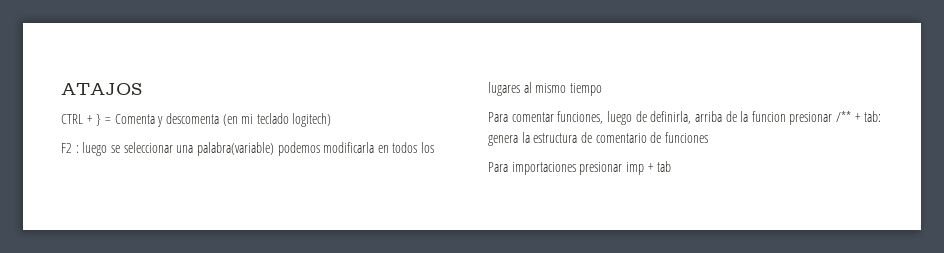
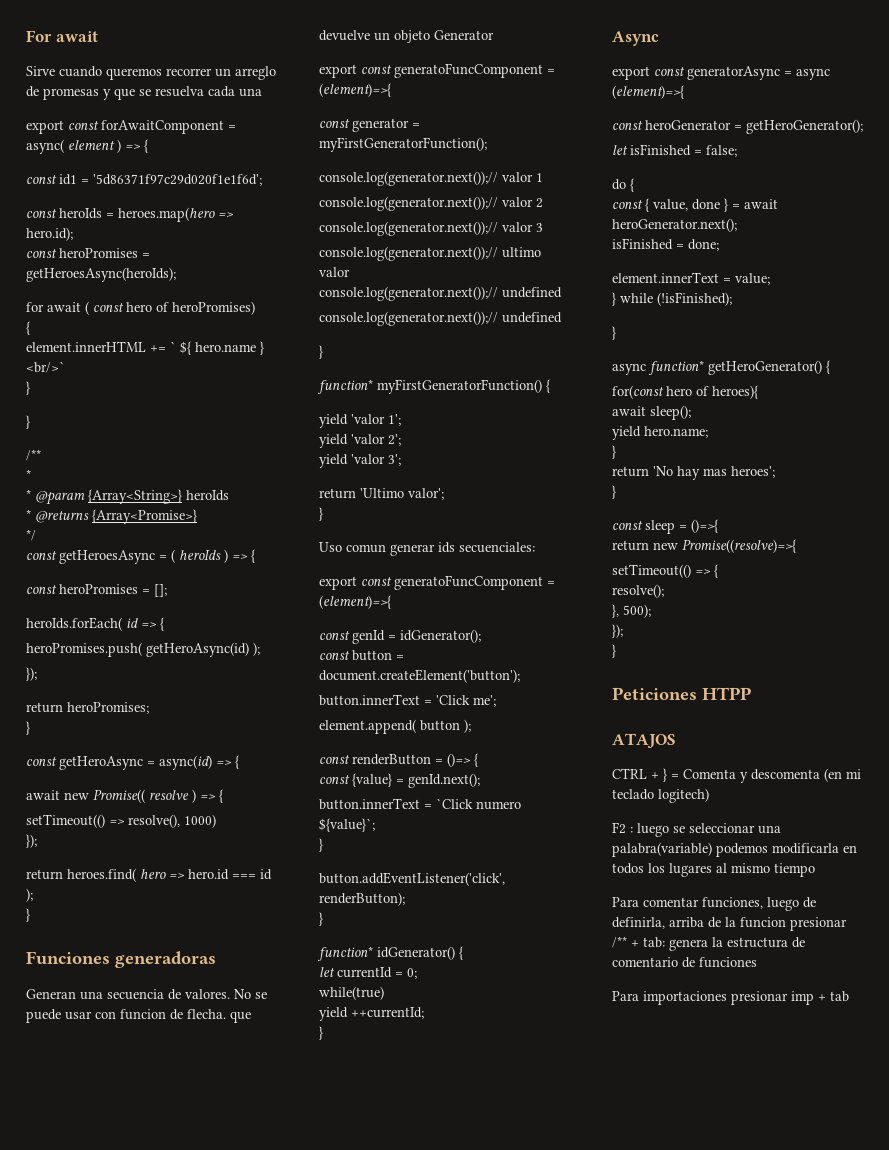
(61, 89) none -> [26,30,98,42] [26,66,276,80] [26,86,262,100] [26,120,236,134] [26,139,148,154] [26,174,262,186] [26,207,234,222] [26,227,73,241] [26,248,150,258] [26,267,176,282] [26,301,255,315] [26,321,30,335] [26,341,264,355] [26,361,65,373] [26,381,30,395] [26,415,30,429] [26,449,41,461] [26,469,31,480] [26,489,229,505] [26,509,197,524] [26,529,36,541] [26,549,255,564] [26,584,167,597] [26,617,164,631] [26,642,260,657] [26,667,37,681] [26,702,149,714] [26,721,30,735] [26,755,239,770] [26,789,223,803] [26,814,216,828] [26,834,37,848] [26,868,272,882] [26,888,33,902] [26,908,30,922] [26,951,216,968] [26,989,267,1000] [26,1009,251,1023] [319,30,494,43] [319,63,555,78] [319,83,391,97] [319,118,420,132] [319,137,487,152] [319,171,543,186] [319,196,543,211] [319,221,543,236] [319,246,541,261] [319,267,350,277] [319,286,562,301] [319,311,562,326] [319,345,323,359] [317,379,550,394] [319,414,401,428] [319,434,401,448] [319,454,401,468] [319,488,444,500] [319,507,323,521] [319,542,535,556] [319,575,555,590] [319,595,391,609] [319,629,481,644] [319,650,404,661] [319,669,520,683] [319,694,496,707] [319,719,471,734] [319,753,478,767] [319,773,480,788] [319,798,521,810] [319,818,375,832] [319,838,323,852] [319,872,505,886] [319,892,405,906] [319,912,323,926] [317,946,463,961] [319,967,417,979] [319,986,384,1000] [319,1007,424,1021] [319,1026,323,1040] [612,31,659,46] [612,66,830,80] [612,85,684,99] [612,119,863,134] [612,144,737,157] [612,178,634,192] [612,198,778,212] [612,218,737,232] [612,238,719,251] [612,272,770,285] [612,292,732,306] [612,326,616,340] [612,360,830,375] [612,385,758,399] [612,405,691,420] [612,426,708,440] [612,445,616,459] [612,466,775,480] [612,485,616,499] [612,519,718,534] [612,539,796,553] [612,564,718,578] [612,584,664,598] [612,604,651,618] [612,624,623,638] [612,644,616,658] [612,687,751,700] For await // Sirve cuando queremos recorrer un arreglo de promesas y que se resuelva cada una // export const forAwaitComponent = async( element ) => { // const id1 = '5d86371f97c29d020f1e1f6d'; // const heroIds = heroes.map(hero => hero.id); // const heroPromises = getHeroesAsync(heroIds); // for await ( const hero of heroPromises) // { // element.innerHTML += ` ${ hero.name } <br/>` // } // } // /** // * // * @param {Array<String>} heroIds // * @returns {Array<Promise>} // */ // const getHeroesAsync = ( heroIds ) => { // const heroPromises = []; // heroIds.forEach( id => { // heroPromises.push( getHeroAsync(id) ); // }); // return heroPromises; // } // const getHeroAsync = async(id) => { // await new Promise(( resolve ) => { // setTimeout(() => resolve(), 1000) // }); // return heroes.find( hero => hero.id === id ); // } // Funciones generadoras // Generan una secuencia de valores. No se puede usar con funcion de flecha. que devuelve un objeto Generator // export const generatoFuncComponent = (element)=>{ // const generator = myFirstGeneratorFunction(); // console.log(generator.next());// valor 1 // console.log(generator.next());// valor 2 // console.log(generator.next());// valor 3 // console.log(generator.next());// ultimo valor // console.log(generator.next());// undefined // console.log(generator.next());// undefined // } // function* myFirstGeneratorFunction() { // yield 'valor 1'; // yield 'valor 2'; // yield 'valor 3'; // return 'Ultimo valor'; // } // Uso comun generar ids secuenciales: // export const generatoFuncComponent = (element)=>{ // const genId = idGenerator(); // const button = document.createElement('button'); // button.innerText = 'Click me'; // element.append( button ); // const renderButton = ()=> { // const {value} = genId.next(); // button.innerText = `Click numero ${value}`; // } // button.addEventListener('click', renderButton); // } // function* idGenerator() { // let currentId = 0; // while(true) // yield ++currentId; // } // Async // export const generatorAsync = async (element)=>{ // const heroGenerator = getHeroGenerator(); // let isFinished = false; // do { // const { value, done } = await heroGenerator.next(); // isFinished = done; // element.innerText = value; // } while (!isFinished); // } // async function* getHeroGenerator() { // for(const hero of heroes){ // await sleep(); // yield hero.name; // } // return 'No hay mas heroes'; // } // const sleep = ()=>{ // return new Promise((resolve)=>{ // setTimeout(() => { // resolve(); // }, 500); // }); // } // Peticiones HTPP //

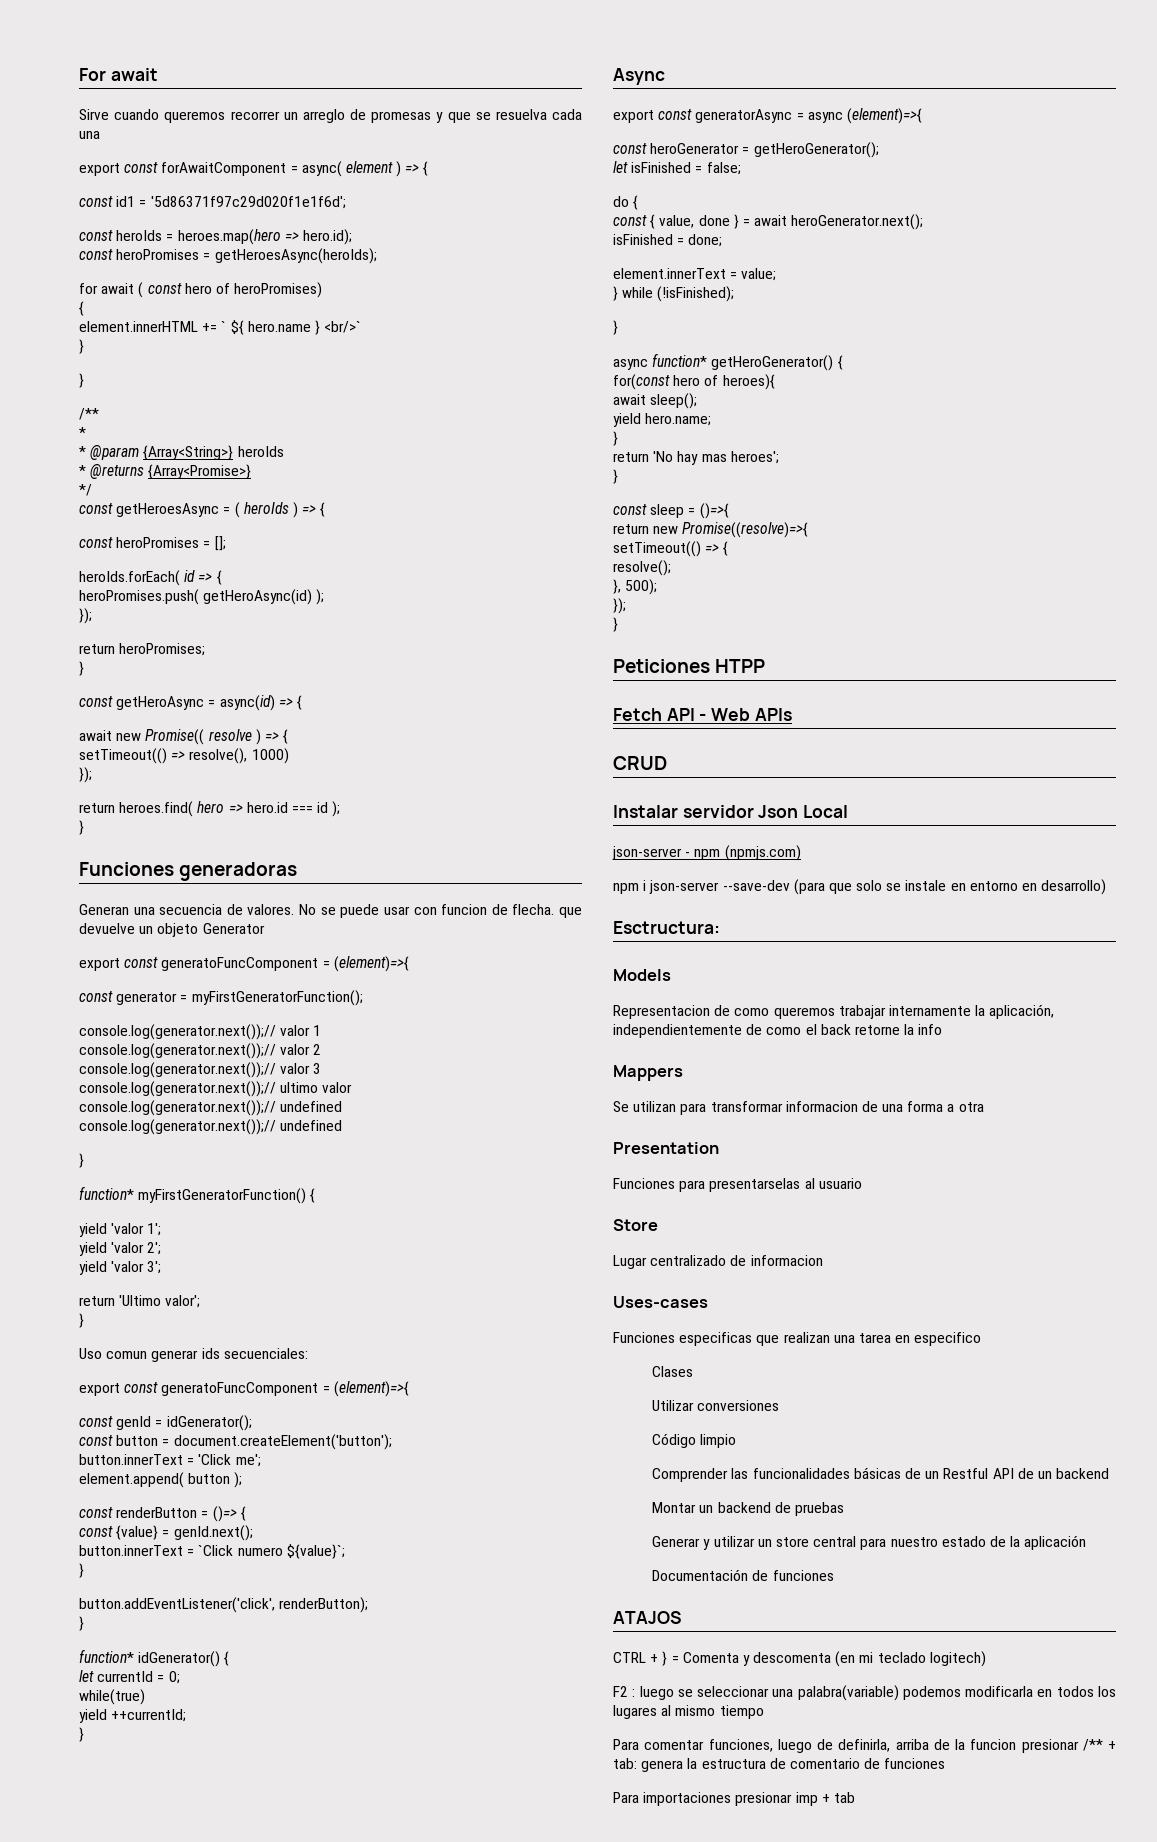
(751, 693) none -> [613,708,792,721] [613,756,667,770] [613,805,849,818] [612,845,801,861] [613,879,1107,895] [613,921,720,934] [613,969,671,981] [613,1004,1055,1019] [613,1024,943,1038] [613,1065,683,1081] [613,1101,984,1115] [613,1142,719,1154] [613,1178,862,1192] [613,1219,658,1231] [613,1255,823,1269] [613,1296,708,1308] [613,1332,982,1346] [652,1366,694,1377] [652,1400,780,1411] [652,1433,737,1448] [652,1467,1110,1482] [652,1502,845,1516] [652,1535,1087,1550] [652,1569,834,1581] // Fetch API - Web APIs // CRUD // Instalar servidor Json Local // json-server - npm (npmjs.com) // npm i json-server --save-dev (para que solo se instale en entorno en desarrollo) // Esctructura: // Models // Representacion de como queremos trabajar internamente la aplicación, independientemente de como el back retorne la info // Mappers // Se utilizan para transformar informacion de una forma a otra // Presentation // Funciones para presentarselas al usuario // Store // Lugar centralizado de informacion // Uses-cases // Funciones especificas que realizan una tarea en especifico // Clases // Utilizar conversiones // Código limpio // Comprender las funcionalidades básicas de un Restful API de un backend // Montar un backend de pruebas // Generar y utilizar un store central para nuestro estado de la aplicación // Documentación de funciones

